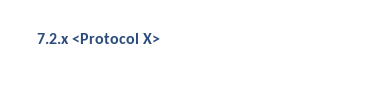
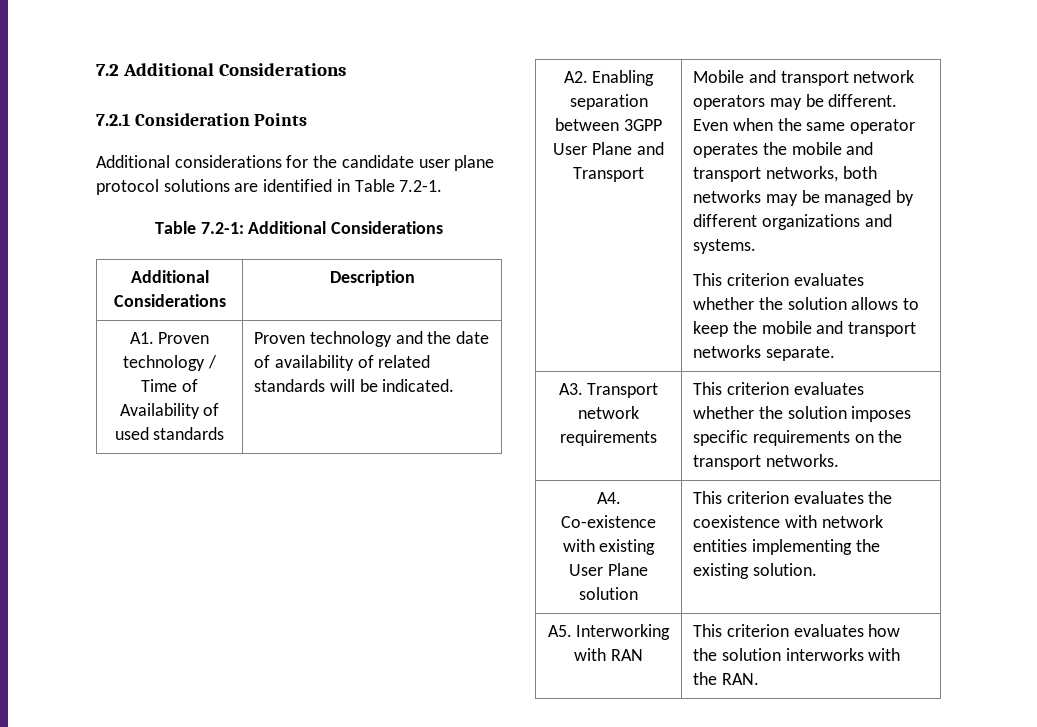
[37,33,161,44] 7.2.x <Protocol X> -> [96,63,346,76] [96,113,308,126] [96,155,495,171] [96,179,443,195] [154,221,444,234] [130,270,209,283] [113,294,226,307] [329,270,415,286] [129,332,210,344] [123,355,217,371] [141,379,198,392] [119,403,220,419] [114,427,225,440] [254,331,489,347] [254,355,431,371] [254,379,455,392] [563,70,655,86] [569,94,648,110] [555,118,662,131] [553,142,664,155] [573,167,644,182] [693,70,915,86] [693,94,898,110] [693,118,915,134] [693,142,874,158] [693,166,877,182] [693,190,914,206] [693,214,892,230] [693,239,757,254] [693,273,864,286] [693,297,919,310] [693,321,916,337] [693,345,835,361] [558,383,659,398] [578,406,639,419] [560,430,657,446] [693,382,864,395] [693,406,912,422] [693,430,903,446] [693,454,839,470] [596,492,621,504] [561,515,656,528] [562,539,656,555] [569,563,648,576] [579,587,638,600] [693,491,893,504] [693,515,883,528] [693,539,880,555] [693,563,817,579] [547,624,671,640] [574,648,643,661] [693,624,901,637] [693,648,901,661] [693,672,759,685] 7.2 Additional Considerations // 7.2.1 Consideration Points // Additional considerations for the candidate user plane protocol solutions are identified in Table 7.2-1. // Table 7.2-1: Additional Considerations // Additional Considerations | Description // A1. Proven technology / Time of Availability of used standards | Proven technology and the date of availability of related standards will be indicated. // A2. Enabling separation between 3GPP User Plane and Transport | Mobile and transport network operators may be different. Even when the same operator operates the mobile and transport networks, both networks may be managed by different organizations and systems. // This criterion evaluates whether the solution allows to keep the mobile and transport networks separate. // A3. Transport network requirements | This criterion evaluates whether the solution imposes specific requirements on the transport networks. // A4. Co-existence with existing User Plane solution | This criterion evaluates the coexistence with network entities implementing the existing solution. // A5. Interworking with RAN | This criterion evaluates how the solution interworks with the RAN.

